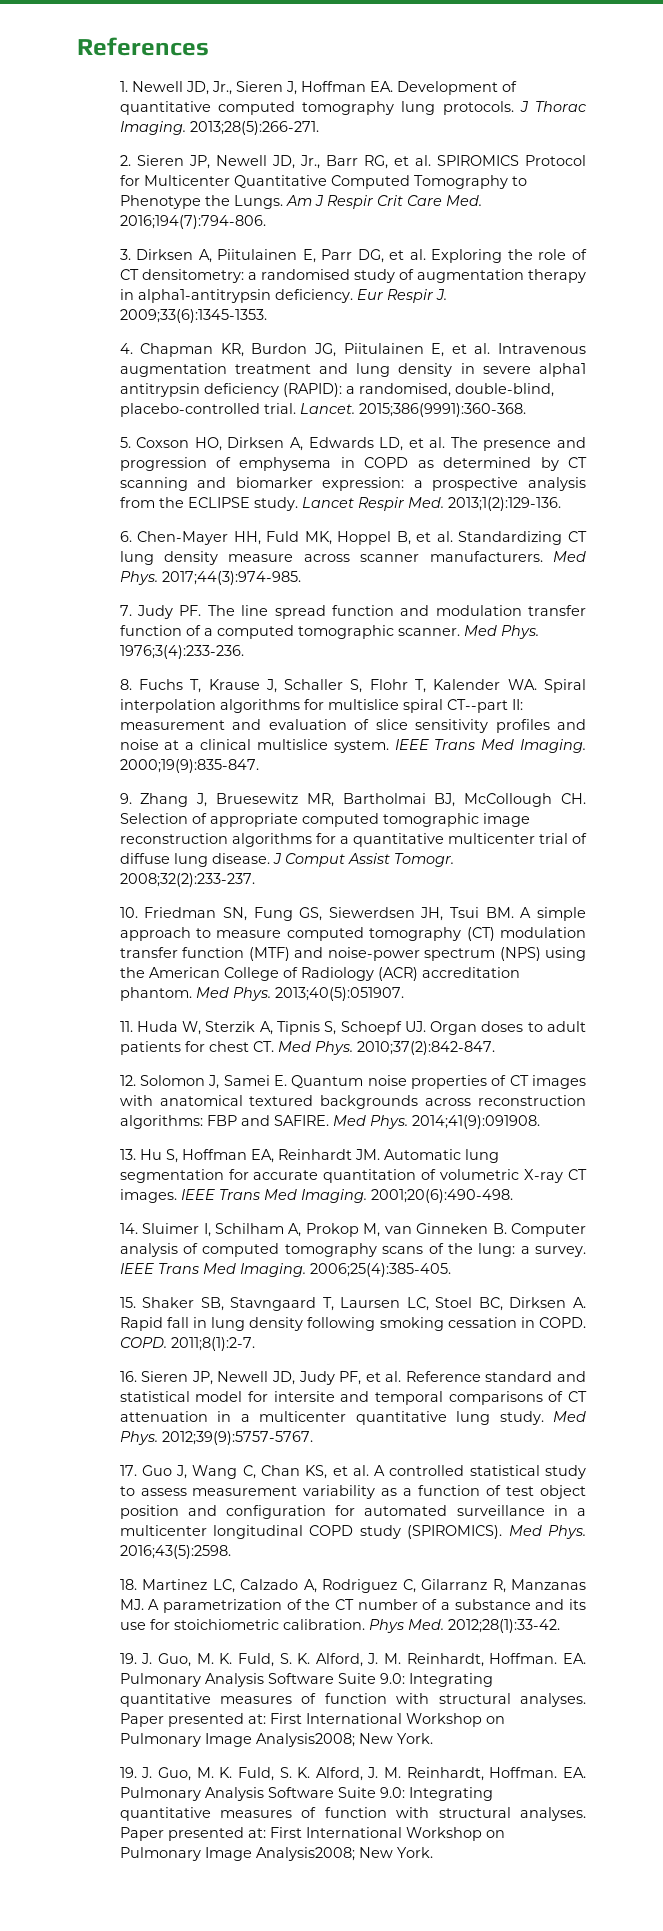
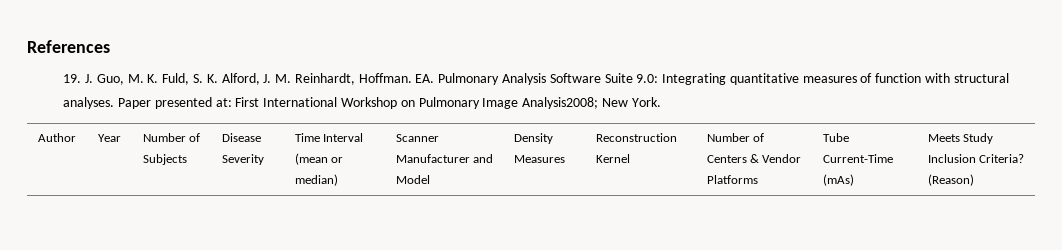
[119,81,517,95] [119,101,587,115] [119,121,319,135] [119,155,586,169] [119,175,527,189] [119,195,482,209] [119,215,266,229] [119,249,588,263] [119,269,587,283] [119,289,447,303] [119,309,267,323] [119,343,586,357] [119,363,586,377] [119,383,554,397] [119,403,526,417] [119,437,586,451] [119,457,588,471] [119,477,587,491] [119,497,561,511] [119,531,587,545] [119,551,586,565] [119,571,301,585] [119,605,586,619] [119,625,539,639] [119,645,244,659] [119,679,586,693] [119,699,523,713] [119,719,586,733] [119,739,586,753] [119,759,259,773] [119,793,586,807] [119,813,530,827] [119,833,588,847] [119,853,454,867] [119,873,255,887] [119,907,586,921] [119,927,586,941] [119,947,586,961] [119,967,520,981] [119,987,404,1001] [119,1021,587,1035] [119,1041,495,1055] [119,1075,586,1089] [119,1095,586,1109] [119,1115,540,1129] [119,1149,499,1163] [119,1169,587,1183] [119,1189,513,1203] [119,1223,586,1237] [119,1243,586,1257] [119,1263,451,1277] [119,1297,587,1311] [119,1317,586,1331] [119,1337,255,1351] [119,1371,586,1385] [119,1391,588,1405] [119,1411,586,1425] [119,1431,313,1445] [119,1465,587,1479] [119,1485,586,1499] [119,1505,586,1519] [119,1525,586,1539] [119,1545,231,1559] [119,1579,586,1593] [119,1599,586,1613] [119,1619,560,1633] // 1. Newell JD, Jr., Sieren J, Hoffman EA. Development of quantitative computed tomography lung protocols. J Thorac Imaging. 2013;28(5):266-271. // 2. Sieren JP, Newell JD, Jr., Barr RG, et al. SPIROMICS Protocol for Multicenter Quantitative Computed Tomography to Phenotype the Lungs. Am J Respir Crit Care Med. 2016;194(7):794-806. // 3. Dirksen A, Piitulainen E, Parr DG, et al. Exploring the role of CT densitometry: a randomised study of augmentation therapy in alpha1-antitrypsin deficiency. Eur Respir J. 2009;33(6):1345-1353. // 4. Chapman KR, Burdon JG, Piitulainen E, et al. Intravenous augmentation treatment and lung density in severe alpha1 antitrypsin deficiency (RAPID): a randomised, double-blind, placebo-controlled trial. Lancet. 2015;386(9991):360-368. // 5. Coxson HO, Dirksen A, Edwards LD, et al. The presence and progression of emphysema in COPD as determined by CT scanning and biomarker expression: a prospective analysis from the ECLIPSE study. Lancet Respir Med. 2013;1(2):129-136. // 6. Chen-Mayer HH, Fuld MK, Hoppel B, et al. Standardizing CT lung density measure across scanner manufacturers. Med Phys. 2017;44(3):974-985. // 7. Judy PF. The line spread function and modulation transfer function of a computed tomographic scanner. Med Phys. 1976;3(4):233-236. // 8. Fuchs T, Krause J, Schaller S, Flohr T, Kalender WA. Spiral interpolation algorithms for multislice spiral CT--part II: measurement and evaluation of slice sensitivity profiles and noise at a clinical multislice system. IEEE Trans Med Imaging. 2000;19(9):835-847. // 9. Zhang J, Bruesewitz MR, Bartholmai BJ, McCollough CH. Selection of appropriate computed tomographic image reconstruction algorithms for a quantitative multicenter trial of diffuse lung disease. J Comput Assist Tomogr. 2008;32(2):233-237. // 10. Friedman SN, Fung GS, Siewerdsen JH, Tsui BM. A simple approach to measure computed tomography (CT) modulation transfer function (MTF) and noise-power spectrum (NPS) using the American College of Radiology (ACR) accreditation phantom. Med Phys. 2013;40(5):051907. // 11. Huda W, Sterzik A, Tipnis S, Schoepf UJ. Organ doses to adult patients for chest CT. Med Phys. 2010;37(2):842-847. // 12. Solomon J, Samei E. Quantum noise properties of CT images with anatomical textured backgrounds across reconstruction algorithms: FBP and SAFIRE. Med Phys. 2014;41(9):091908. // 13. Hu S, Hoffman EA, Reinhardt JM. Automatic lung segmentation for accurate quantitation of volumetric X-ray CT images. IEEE Trans Med Imaging. 2001;20(6):490-498. // 14. Sluimer I, Schilham A, Prokop M, van Ginneken B. Computer analysis of computed tomography scans of the lung: a survey. IEEE Trans Med Imaging. 2006;25(4):385-405. // 15. Shaker SB, Stavngaard T, Laursen LC, Stoel BC, Dirksen A. Rapid fall in lung density following smoking cessation in COPD. COPD. 2011;8(1):2-7. // 16. Sieren JP, Newell JD, Judy PF, et al. Reference standard and statistical model for intersite and temporal comparisons of CT attenuation in a multicenter quantitative lung study. Med Phys. 2012;39(9):5757-5767. // 17. Guo J, Wang C, Chan KS, et al. A controlled statistical study to assess measurement variability as a function of test object position and configuration for automated surveillance in a multicenter longitudinal COPD study (SPIROMICS). Med Phys. 2016;43(5):2598. // 18. Martinez LC, Calzado A, Rodriguez C, Gilarranz R, Manzanas MJ. A parametrization of the CT number of a substance and its use for stoichiometric calibration. Phys Med. 2012;28(1):33-42. -> (110, 46) none
[119,1767,586,1781] [119,1787,493,1801] [119,1807,586,1821] [119,1827,505,1841] [119,1847,433,1861] // 19. J. Guo, M. K. Fuld, S. K. Alford, J. M. Reinhardt, Hoffman. EA. Pulmonary Analysis Software Suite 9.0: Integrating quantitative measures of function with structural analyses. Paper presented at: First International Workshop on Pulmonary Image Analysis2008; New York. -> [37,133,76,142] [97,134,121,142] [142,133,201,142] [142,154,187,165] [221,133,261,142] [221,154,264,165] [294,133,364,142] [294,153,344,165] [294,174,338,186] [395,134,439,142] [395,154,494,163] [395,175,430,184] [513,133,553,144] [513,155,565,163] [595,133,677,142] [595,154,630,163] [706,133,765,142] [706,154,802,163] [706,175,758,184] [822,133,849,142] [822,154,893,163] [822,174,854,186] [927,133,994,144] [927,154,1025,163] [927,174,974,186] // Author | Year | Number of Subjects | Disease Severity | Time Interval (mean or median) | Scanner Manufacturer and Model | Density Measures | Reconstruction Kernel | Number of Centers & Vendor Platforms | Tube Current-Time (mAs) | Meets Study Inclusion Criteria? (Reason)

